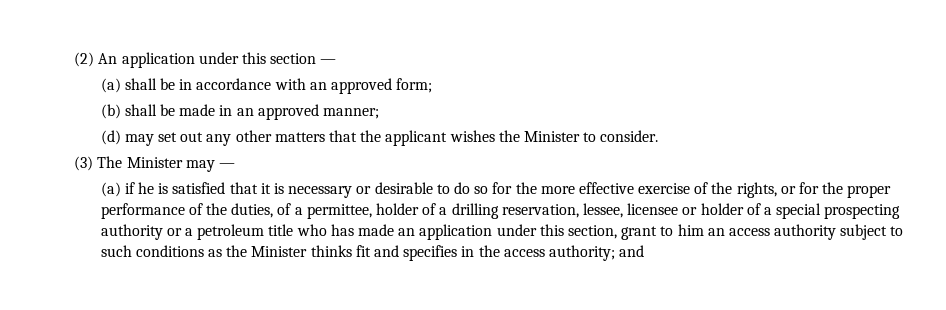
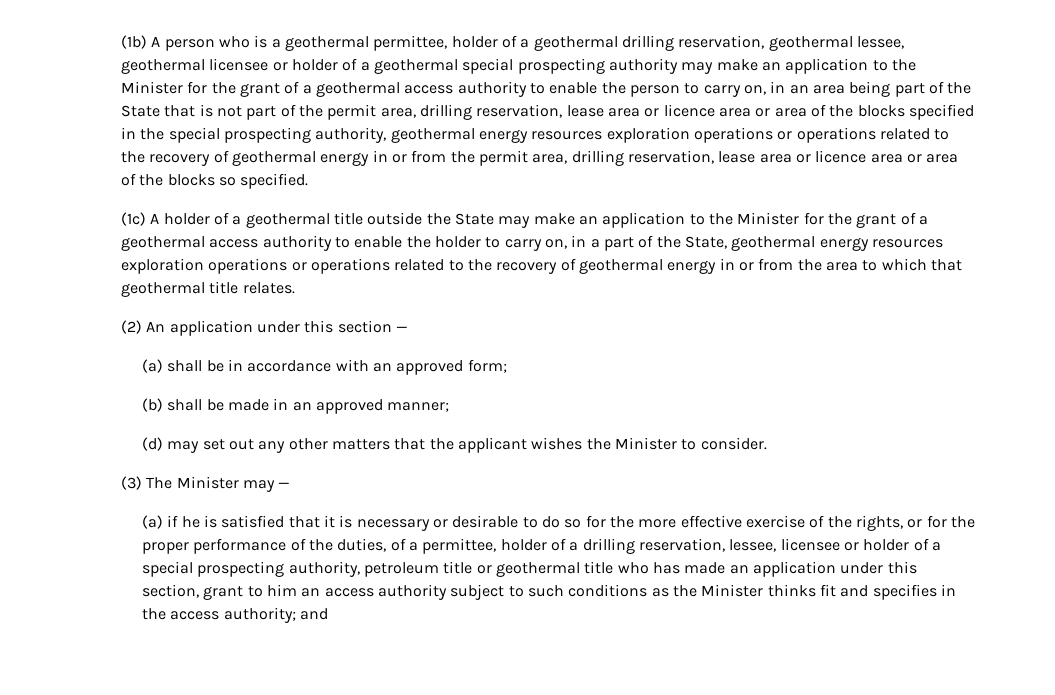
(74, 59) none -> [121,35,904,51] [121,58,916,74] [121,81,972,97] [121,104,974,120] [121,127,950,143] [121,150,959,166] [121,173,309,189] [121,212,928,228] [121,235,943,251] [121,258,962,274] [121,281,295,297] (1b) A person who is a geothermal permittee, holder of a geothermal drilling reservation, geothermal lessee, geothermal licensee or holder of a geothermal special prospecting authority may make an application to the Minister for the grant of a geothermal access authority to enable the person to carry on, in an area being part of the State that is not part of the permit area, drilling reservation, lease area or licence area or area of the blocks specified in the special prospecting authority, geothermal energy resources exploration operations or operations related to the recovery of geothermal energy in or from the permit area, drilling reservation, lease area or licence area or area of the blocks so specified. // (1c) A holder of a geothermal title outside the State may make an application to the Minister for the grant of a geothermal access authority to enable the holder to carry on, in a part of the State, geothermal energy resources exploration operations or operations related to the recovery of geothermal energy in or from the area to which that geothermal title relates. //
[100,224,265,240] authority or a petroleum -> [288,561,581,577] authority, petroleum title or geothermal

